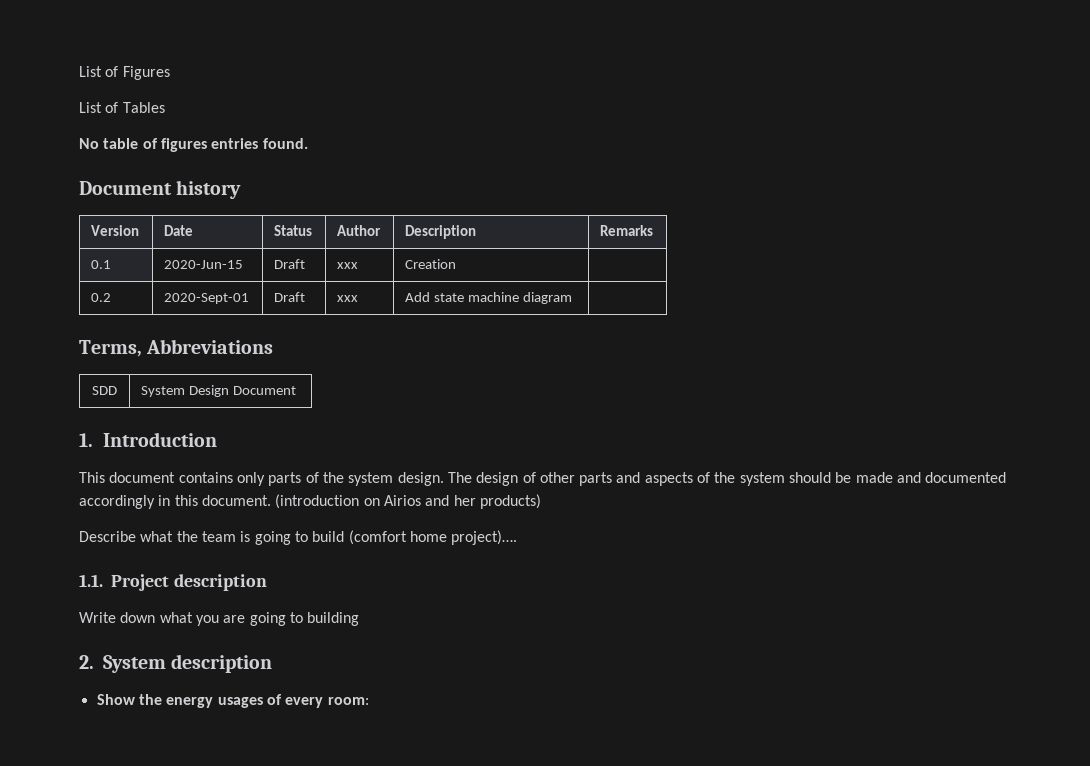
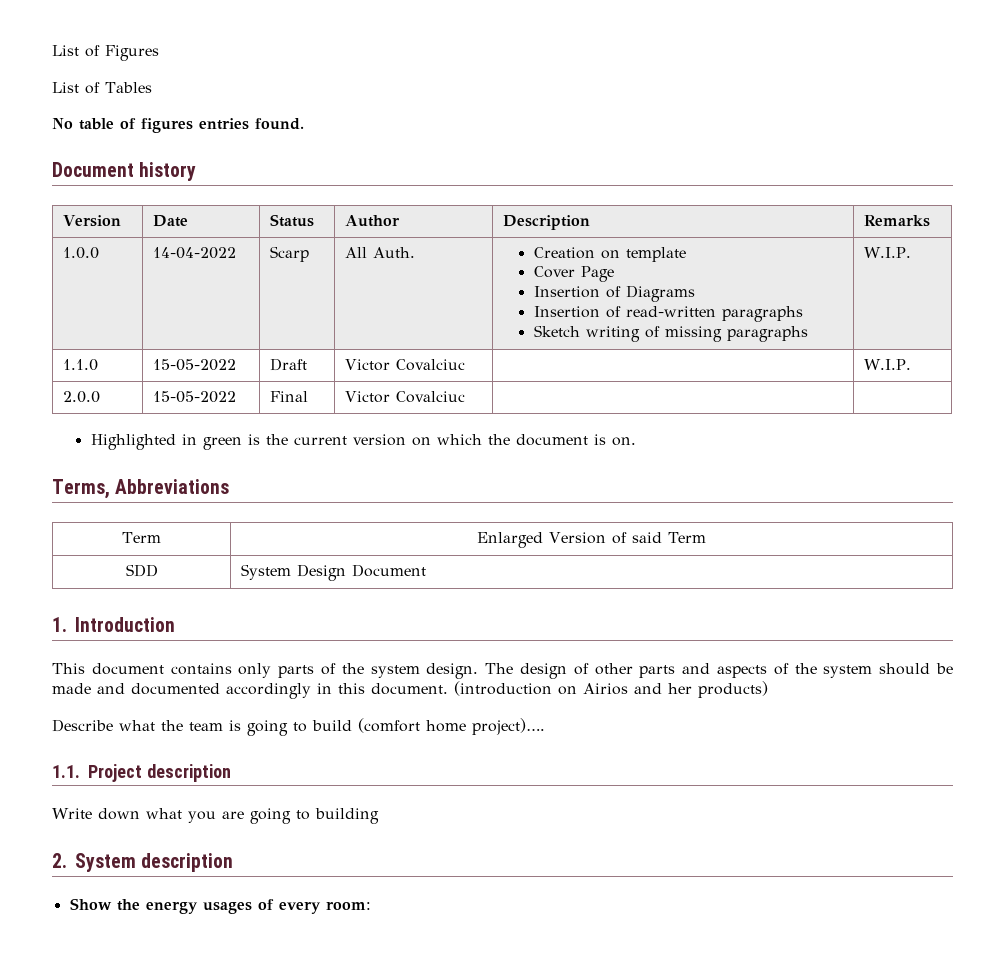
[91,260,112,269] [164,260,244,269] [274,259,306,269] [337,262,359,269] [405,259,457,269] [91,293,112,302] [164,293,250,304] [274,292,306,302] [337,295,359,302] [405,292,572,304] [79,339,274,357] 0.1 | 2020-Jun-15 | Draft | xxx | Creation | // 0.2 | 2020-Sept-01 | Draft | xxx | Add state machine diagram | // Terms, Abbreviations -> [63,247,100,259] [153,247,237,259] [270,246,310,262] [345,247,416,258] [533,247,686,262] [533,266,614,282] [533,285,695,302] [533,306,803,322] [533,325,808,342] [864,247,912,258] [63,359,99,371] [153,359,237,371] [270,358,308,371] [345,359,466,371] [864,359,912,370] [63,391,101,403] [153,391,237,403] [270,391,309,402] [345,391,466,403] [90,434,636,450] [52,479,230,499] [122,532,162,543] [476,532,707,548] 1.0.0 | 14-04-2022 | Scarp | All Auth. | Creation on template // Cover Page // Insertion of Diagrams // Insertion of read-written paragraphs // Sketch writing of missing paragraphs | W.I.P. // 1.1.0 | 15-05-2022 | Draft | Victor Covalciuc | | W.I.P. // 2.0.0 | 15-05-2022 | Final | Victor Covalciuc | | // Highlighted in green is the current version on which the document is on. // Terms, Abbreviations // Term | Enlarged Version of said Term

